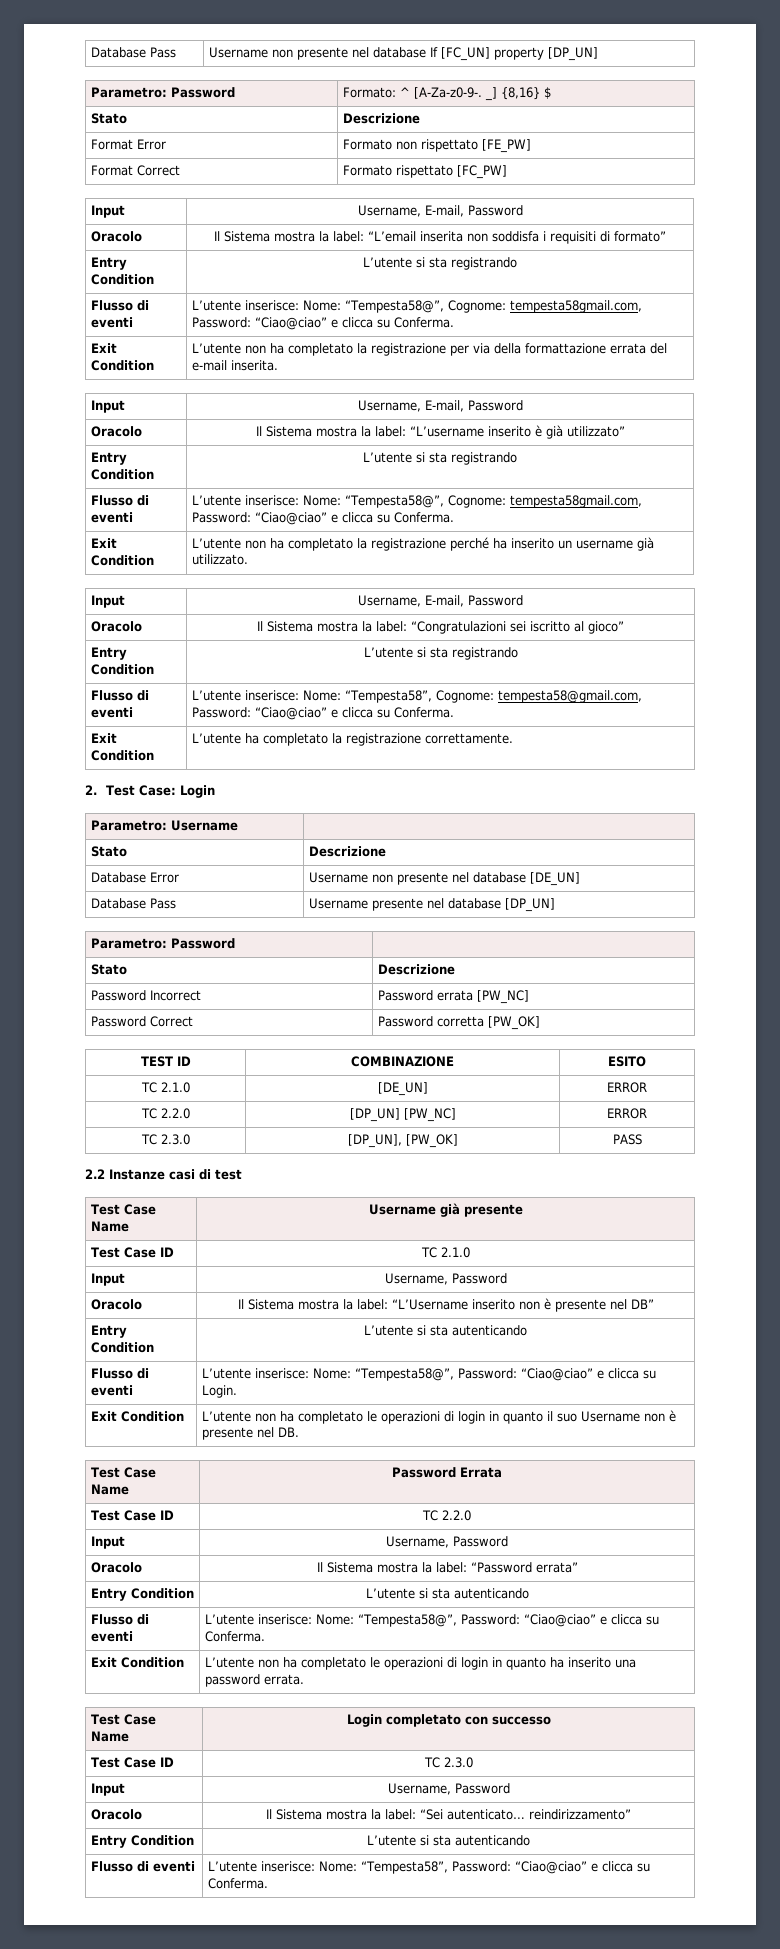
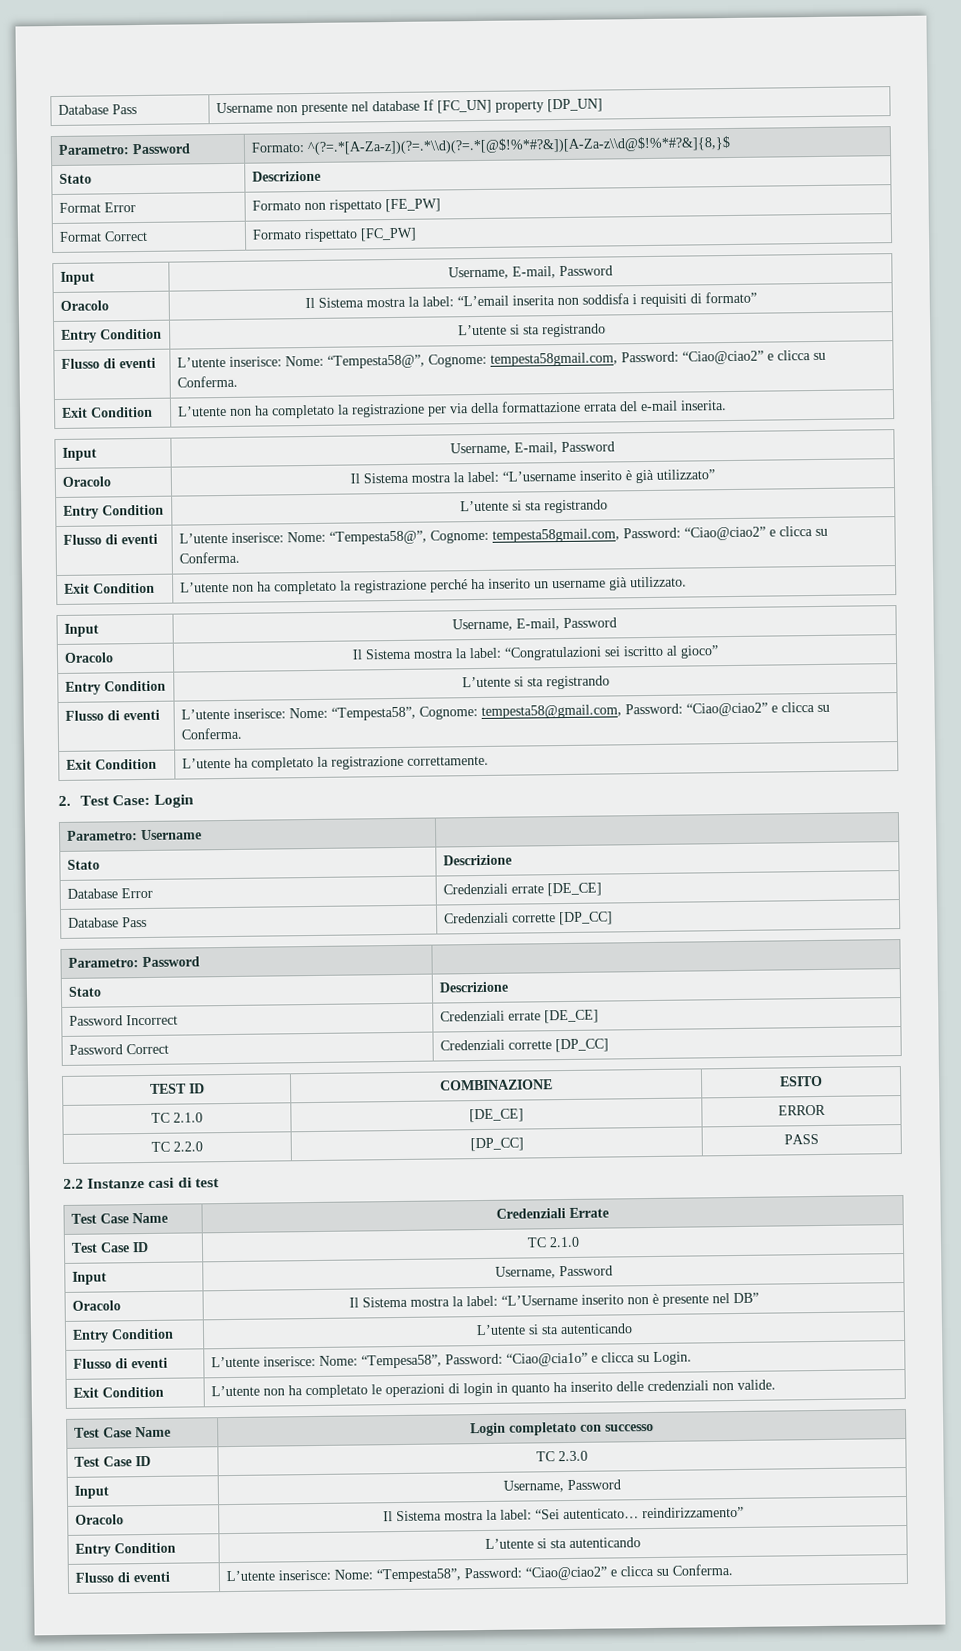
[399,87,551,101] ^ [A-Za-z0-9-. _] {8,16} $ -> [306,135,731,156] ^(?=.*[A-Za-z])(?=.*\\d)(?=.*[@$!%*#?&])[A-Za-z\\d@$!%*#?&]{8,}$
[254,317,327,330] “Ciao@ciao” -> [681,350,764,365] “Ciao@ciao2”
[254,512,327,525] “Ciao@ciao” -> [683,526,766,541] “Ciao@ciao2”
[254,707,327,720] “Ciao@ciao” -> [685,702,768,717] “Ciao@ciao2”
[308,872,580,886] [90,898,176,909] [308,898,555,912] Username non presente nel database [DE_UN] // Database Pass | Username presente nel database [DP_UN] -> [442,882,602,897] [67,916,147,928] [443,911,613,926] Credenziali errate [DE_CE] // Database Pass | Credenziali corrette [DP_CC]
[377,990,529,1004] Password errata [PW_NC] -> [439,1009,599,1024] Credenziali errate [DE_CE]
[377,1016,540,1030] Password corretta [PW_OK] -> [439,1038,609,1053] Credenziali corrette [DP_CC]
[377,1082,428,1096] [DE_UN] -> [469,1108,524,1123] [DE_CE]
[349,1108,456,1122] [607,1108,647,1119] [140,1134,190,1145] [347,1134,458,1148] [DP_UN] [PW_NC] | ERROR // TC 2.3.0 | [DP_UN], [PW_OK] -> [469,1137,524,1152] [DP_CC]
[368,1203,523,1217] Username già presente -> [496,1207,609,1219] Credenziali Errate
[354,1368,593,1381] “Tempesta58@”, Password: “Ciao@ciao” -> [360,1352,588,1369] “Tempesa58”, Password: “Ciao@cia1o”
[90,1411,184,1422] [201,1410,676,1424] [201,1427,299,1440] [90,1467,156,1478] [90,1484,129,1495] [392,1467,503,1478] [90,1510,174,1521] [422,1510,472,1521] [90,1536,125,1549] [386,1536,509,1548] [90,1562,142,1573] [316,1562,578,1573] [90,1588,194,1601] [365,1588,529,1599] [90,1614,149,1625] [90,1631,133,1642] [204,1614,659,1627] [204,1631,265,1642] // Exit Condition | L’utente non ha completato le operazioni di login in quanto il suo Username non è presente nel DB. // Test Case Name | Password Errata // Test Case ID | TC 2.2.0 // Input | Username, Password // Oracolo | Il Sistema mostra la label: “Password errata” // Entry Condition | L’utente si sta autenticando // Flusso di eventi | L’utente inserisce: Nome: “Tempesta58@”, Password: “Ciao@ciao” e clicca su Conferma. -> (692, 1358) none
[614,1659,636,1668] [204,1674,304,1687] una password errata. -> [615,1379,776,1392] delle credenziali non valide.
[514,1861,587,1874] “Ciao@ciao” -> [524,1566,607,1581] “Ciao@ciao2”

